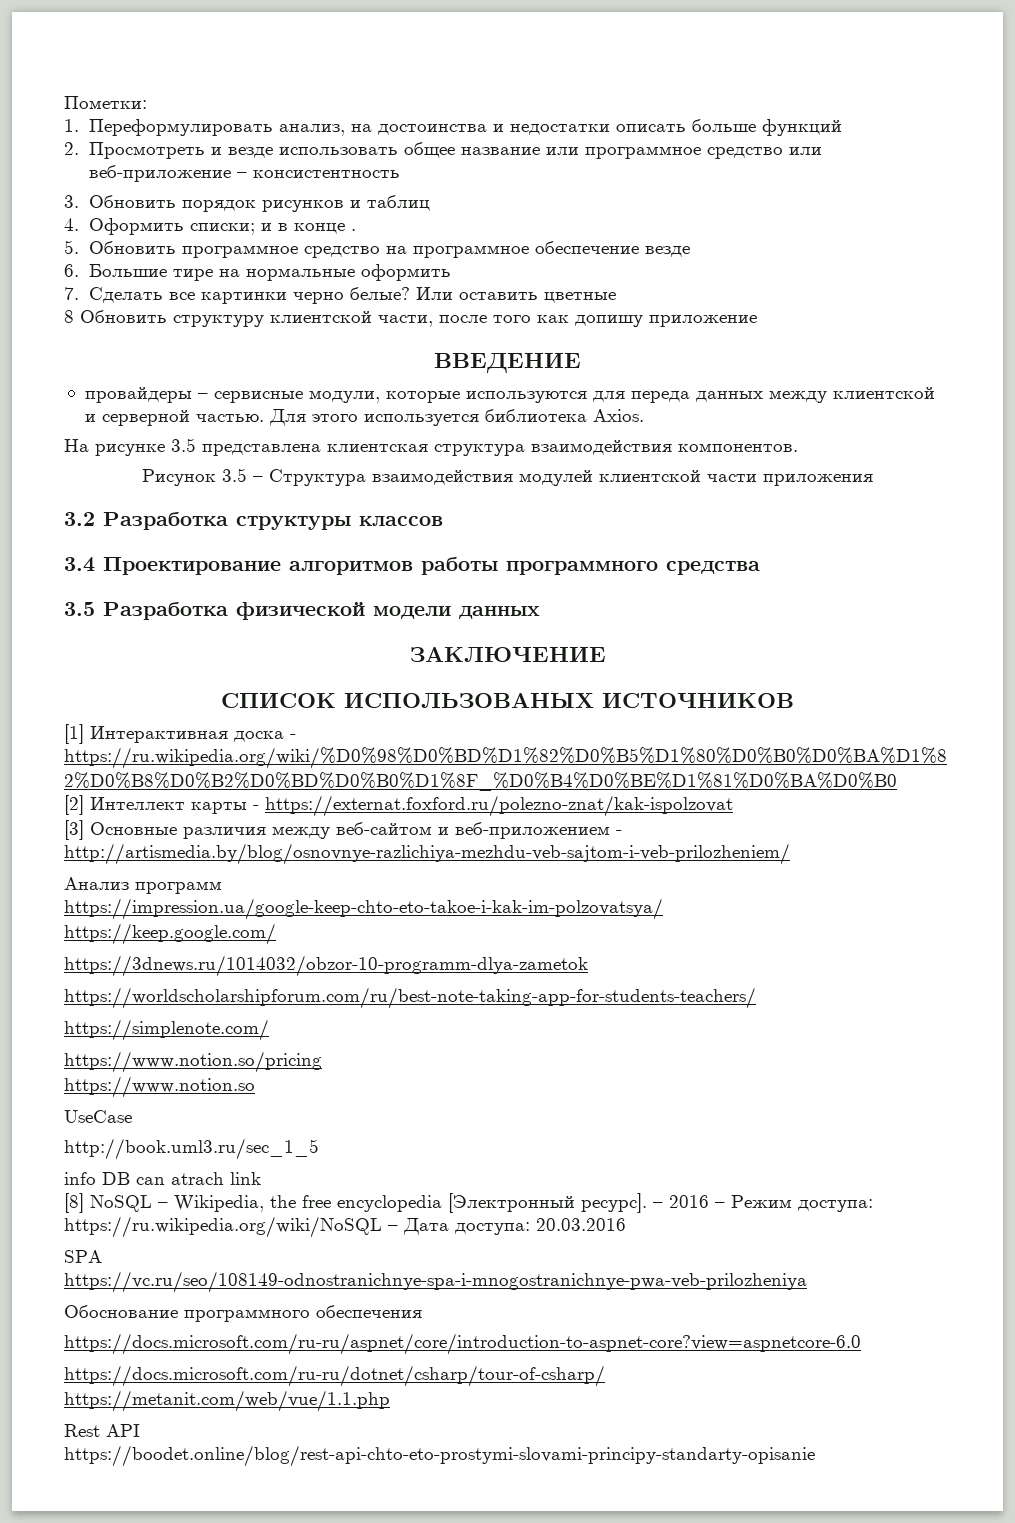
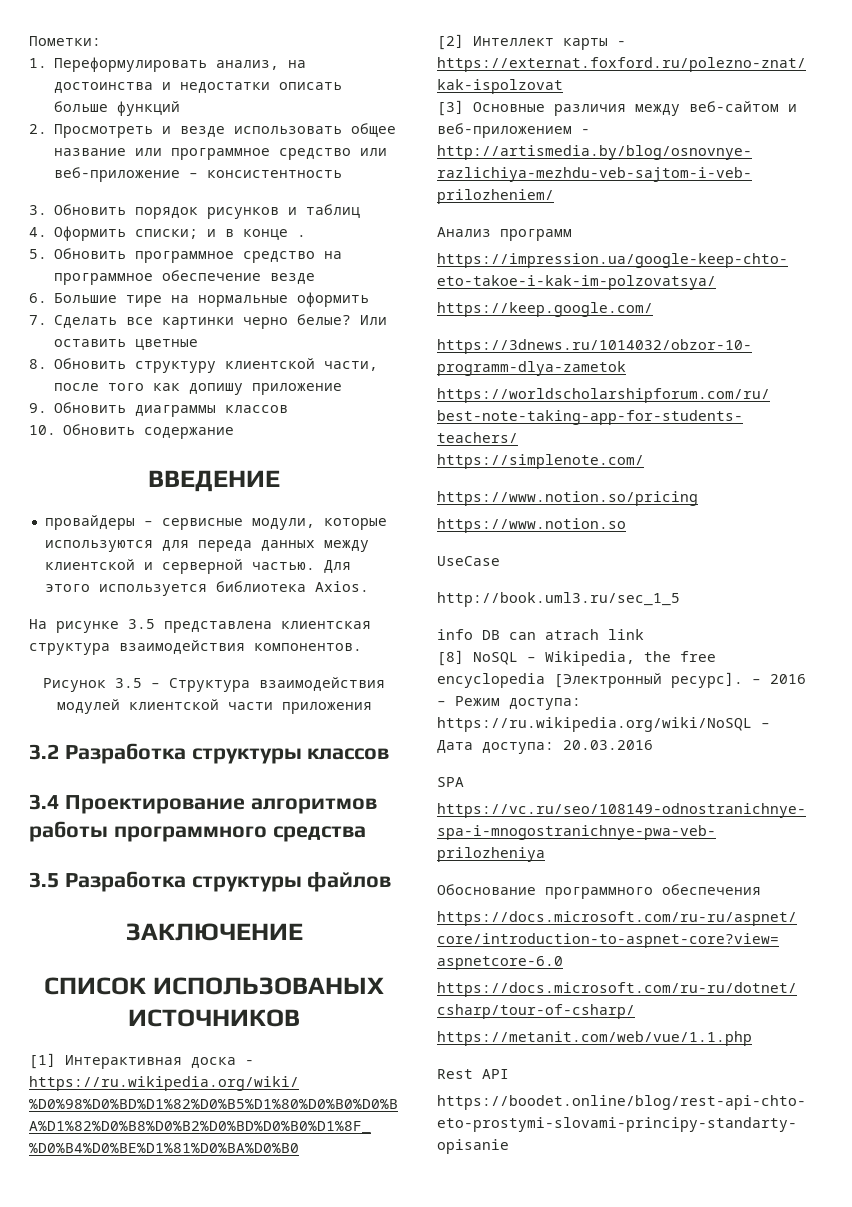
[64,310,74,323] 8 -> [29,359,47,369] 8.
(757, 321) none -> [29,402,289,417] [29,424,235,439] // 9. Обновить диаграммы классов // 10. Обновить содержание
[236,602,540,620] физической модели данных -> [191,871,392,892] структуры файлов

